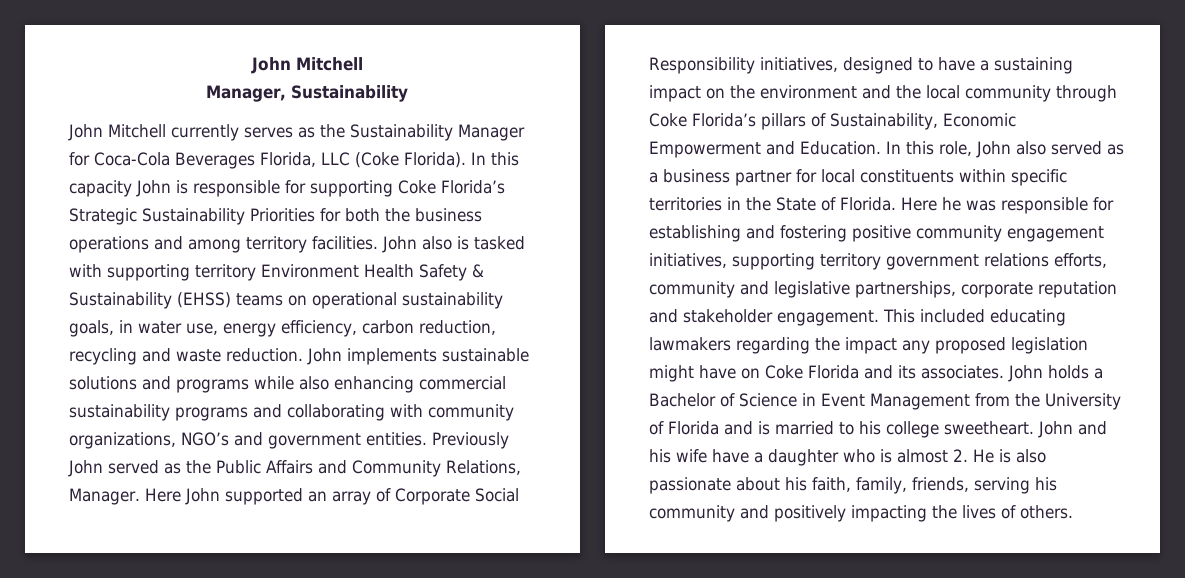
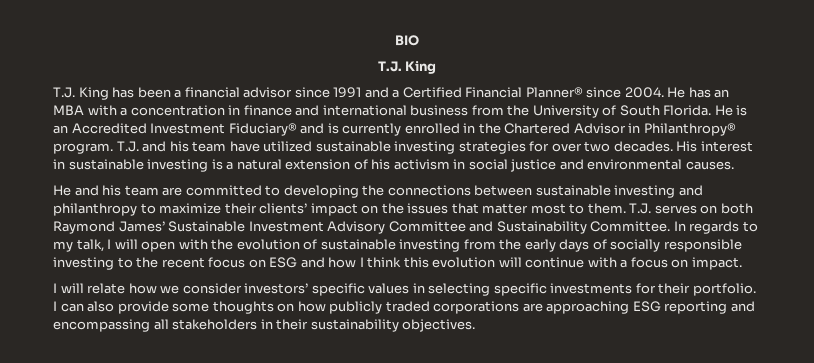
[250,57,363,74] [205,85,409,102] [68,124,525,141] [69,152,519,169] [69,180,505,197] [69,208,482,225] [69,236,525,253] [69,264,484,281] [69,292,503,309] [69,320,496,337] [69,348,529,365] [69,376,506,393] [69,404,514,421] [69,432,509,449] [68,460,521,477] [69,488,519,505] [649,57,1073,74] [649,85,1117,102] [649,113,1016,130] [649,141,1124,158] [649,169,1067,186] [649,197,1114,214] [649,225,1104,242] [649,253,1107,270] [649,281,1117,298] [649,309,1066,326] [649,337,1088,354] [649,365,1103,382] [649,393,1121,410] [649,421,1107,438] [649,449,1046,466] [649,477,1057,494] [649,505,1073,522] John Mitchell // Manager, Sustainability // John Mitchell currently serves as the Sustainability Manager for Coca-Cola Beverages Florida, LLC (Coke Florida). In this capacity John is responsible for supporting Coke Florida’s Strategic Sustainability Priorities for both the business operations and among territory facilities. John also is tasked with supporting territory Environment Health Safety & Sustainability (EHSS) teams on operational sustainability goals, in water use, energy efficiency, carbon reduction, recycling and waste reduction. John implements sustainable solutions and programs while also enhancing commercial sustainability programs and collaborating with community organizations, NGO’s and government entities. Previously John served as the Public Affairs and Community Relations, Manager. Here John supported an array of Corporate Social Responsibility initiatives, designed to have a sustaining impact on the environment and the local community through Coke Florida’s pillars of Sustainability, Economic Empowerment and Education. In this role, John also served as a business partner for local constituents within specific territories in the State of Florida. Here he was responsible for establishing and fostering positive community engagement initiatives, supporting territory government relations efforts, community and legislative partnerships, corporate reputation and stakeholder engagement. This included educating lawmakers regarding the impact any proposed legislation might have on Coke Florida and its associates. John holds a Bachelor of Science in Event Management from the University of Florida and is married to his college sweetheart. John and his wife have a daughter who is almost 2. He is also passionate about his faith, family, friends, serving his community and positively impacting the lives of others. -> [395,35,419,46] [377,61,437,74] [53,87,730,100] [53,105,748,118] [53,123,736,136] [53,141,753,154] [53,159,734,172] [53,185,703,198] [53,203,753,216] [53,221,758,234] [53,239,742,252] [53,257,742,270] [53,283,756,296] [53,301,755,314] [53,319,476,332] BIO // T.J. King // T.J. King has been a financial advisor since 1991 and a Certified Financial Planner® since 2004. He has an MBA with a concentration in finance and international business from the University of South Florida. He is an Accredited Investment Fiduciary® and is currently enrolled in the Chartered Advisor in Philanthropy® program. T.J. and his team have utilized sustainable investing strategies for over two decades. His interest in sustainable investing is a natural extension of his activism in social justice and environmental causes. // He and his team are committed to developing the connections between sustainable investing and philanthropy to maximize their clients’ impact on the issues that matter most to them. T.J. serves on both Raymond James’ Sustainable Investment Advisory Committee and Sustainability Committee. In regards to my talk, I will open with the evolution of sustainable investing from the early days of socially responsible investing to the recent focus on ESG and how I think this evolution will continue with a focus on impact. // I will relate how we consider investors’ specific values in selecting specific investments for their portfolio. I can also provide some thoughts on how publicly traded corporations are approaching ESG reporting and encompassing all stakeholders in their sustainability objectives.

